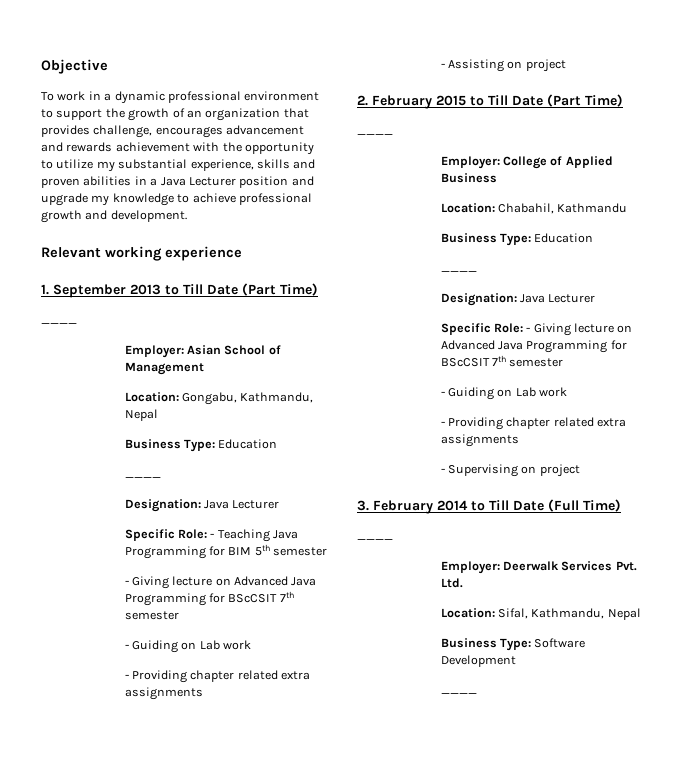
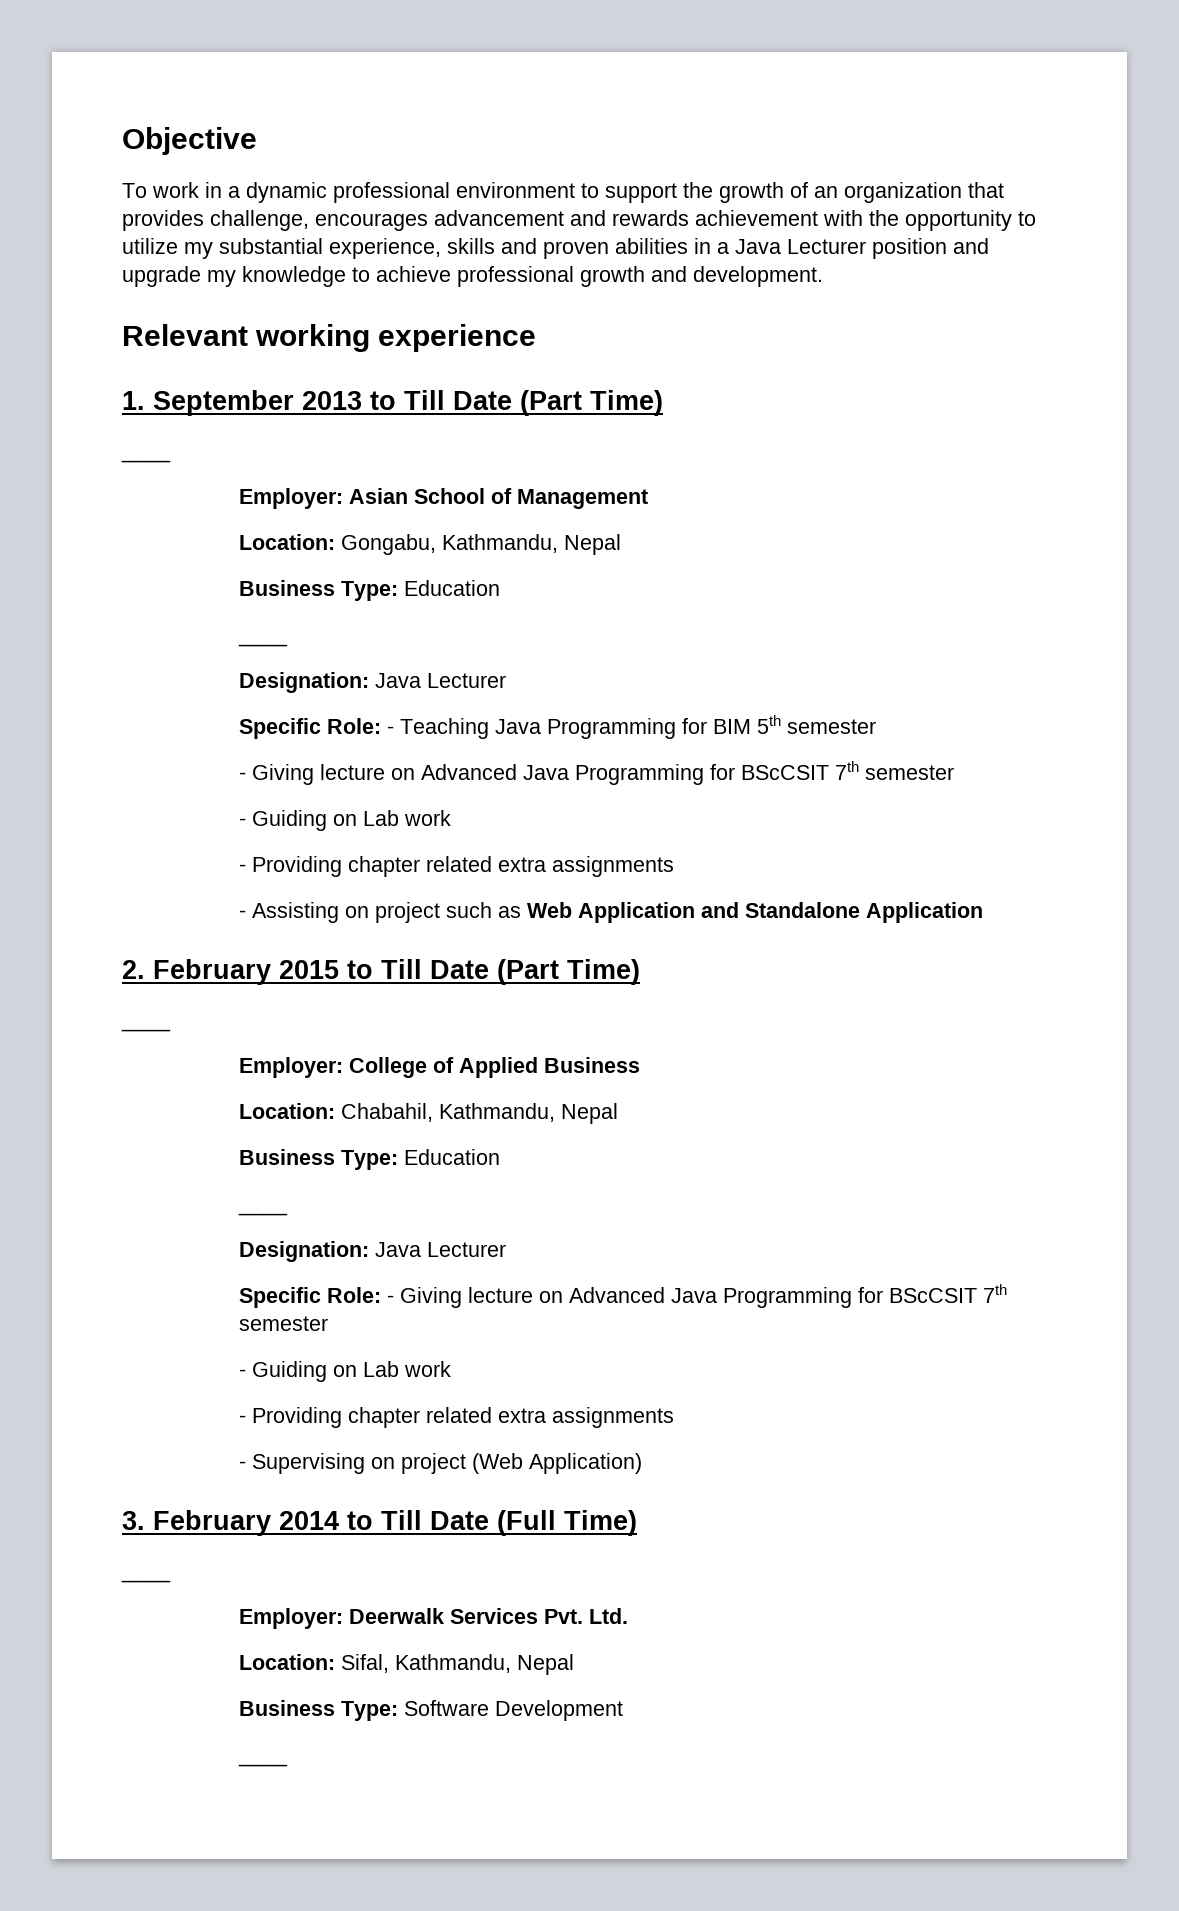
(566, 65) none -> [446,902,984,923] such as Web Application and Standalone Application
[557,203,628,213] Kathmandu -> [439,1103,619,1124] Kathmandu, Nepal
(580, 470) none -> [472,1453,643,1474] (Web Application)

